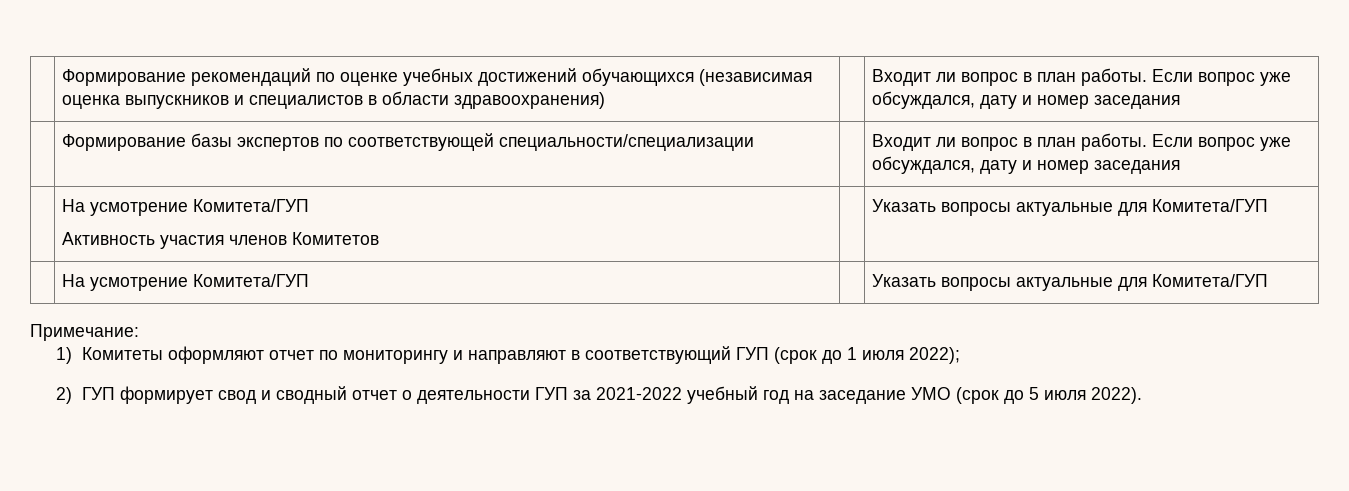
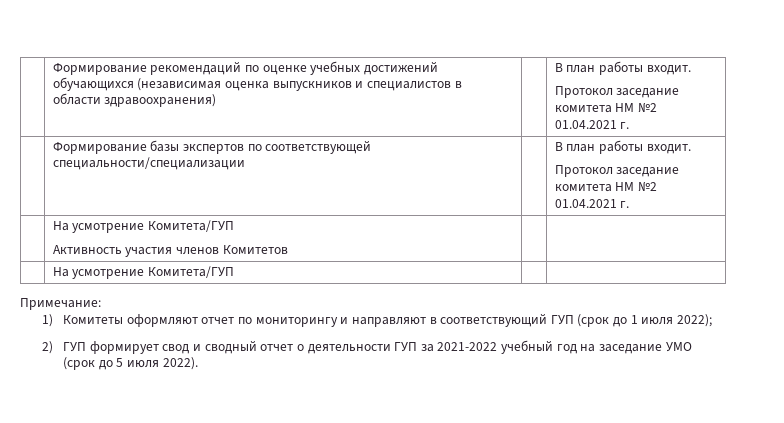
[871,68,1291,86] [871,91,1180,109] Входит ли вопрос в план работы. Если вопрос уже обсуждался, дату и номер заседания -> [554,61,691,75] [554,86,680,98] [554,103,658,113] [554,120,630,129] В план работы входит. // Протокол заседание комитета НМ №2 01.04.2021 г.
[871,133,1291,151] [871,156,1180,174] Входит ли вопрос в план работы. Если вопрос уже обсуждался, дату и номер заседания -> [554,140,691,154] [554,165,680,177] [554,182,658,192] [554,199,630,208] В план работы входит. // Протокол заседание комитета НМ №2 01.04.2021 г.
[871,199,1268,216] [61,274,309,291] [871,274,1268,291] Указать вопросы актуальные для Комитета/ГУП // | На усмотрение Комитета/ГУП | | Указать вопросы актуальные для Комитета/ГУП -> [52,266,235,279] // | На усмотрение Комитета/ГУП | |

